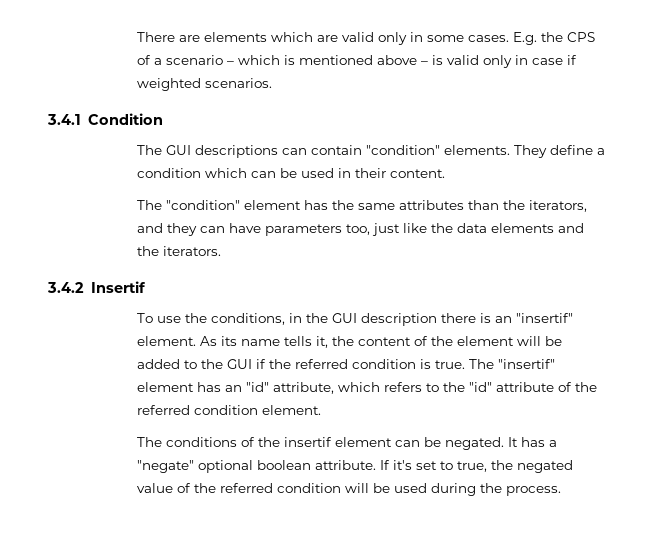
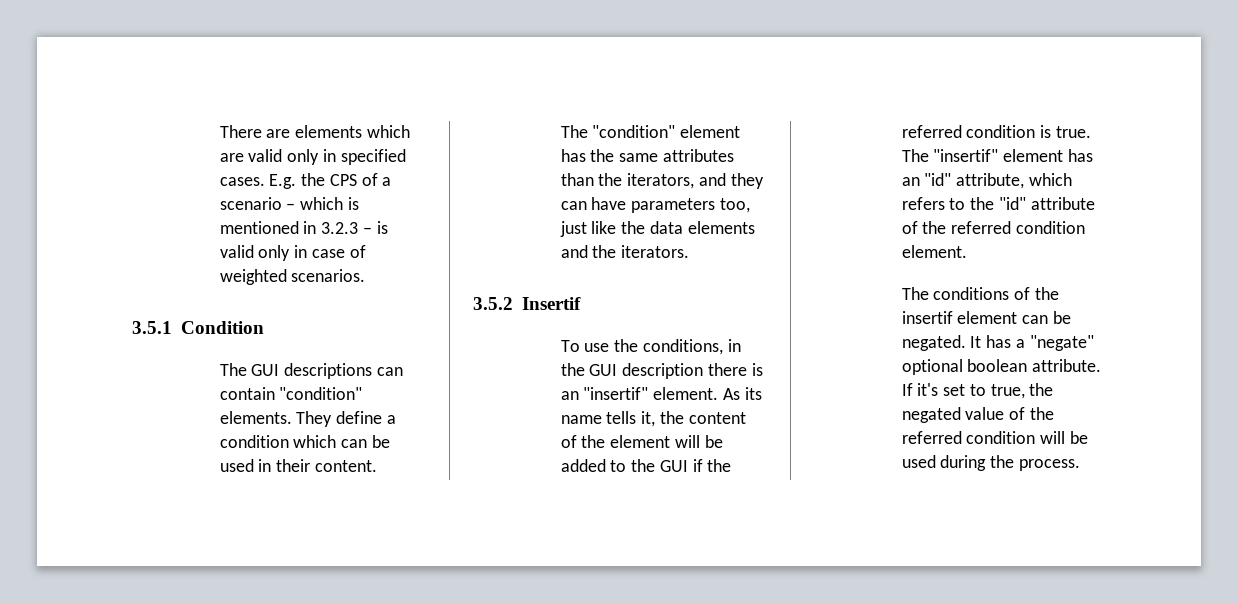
[427,35,465,42] some -> [340,149,406,165] specified
[377,55,418,65] above -> [303,221,359,234] in 3.2.3
[567,55,578,65] if -> [349,245,366,258] of
[47,114,81,125] 3.4.1 -> [132,321,172,334] 3.5.1
[47,282,84,293] 3.4.2 -> [473,297,513,310] 3.5.2

